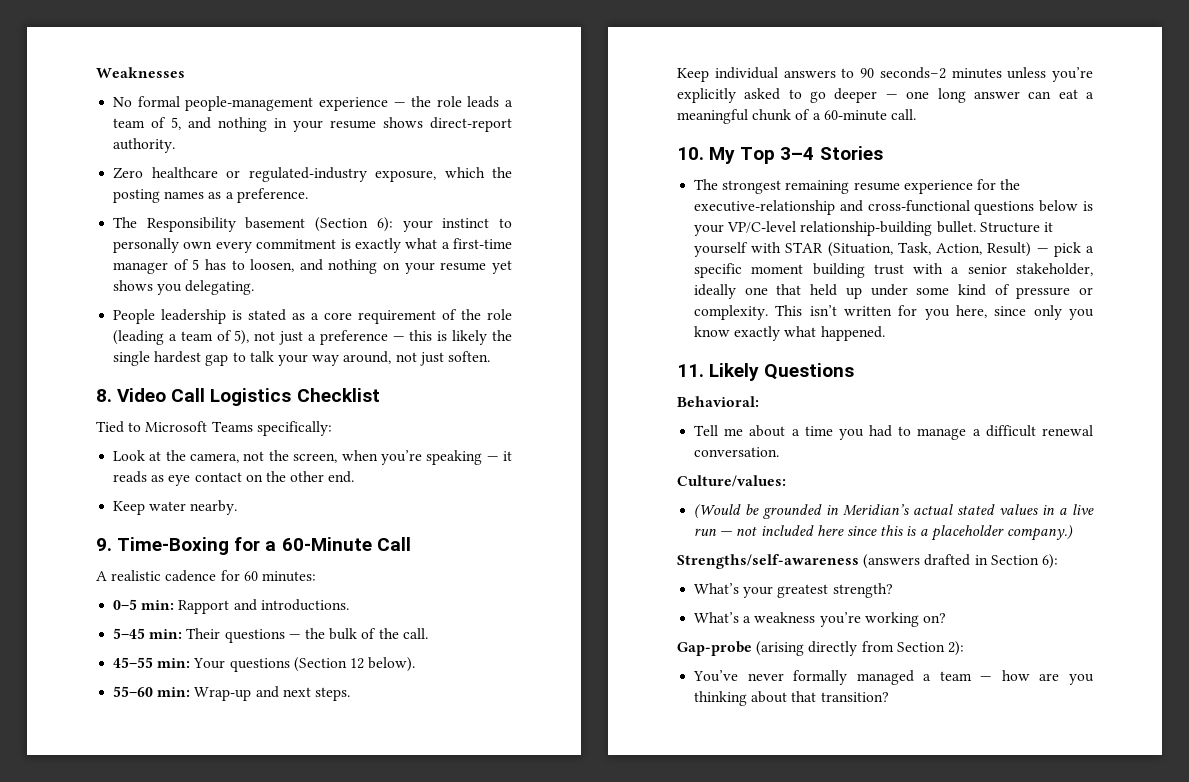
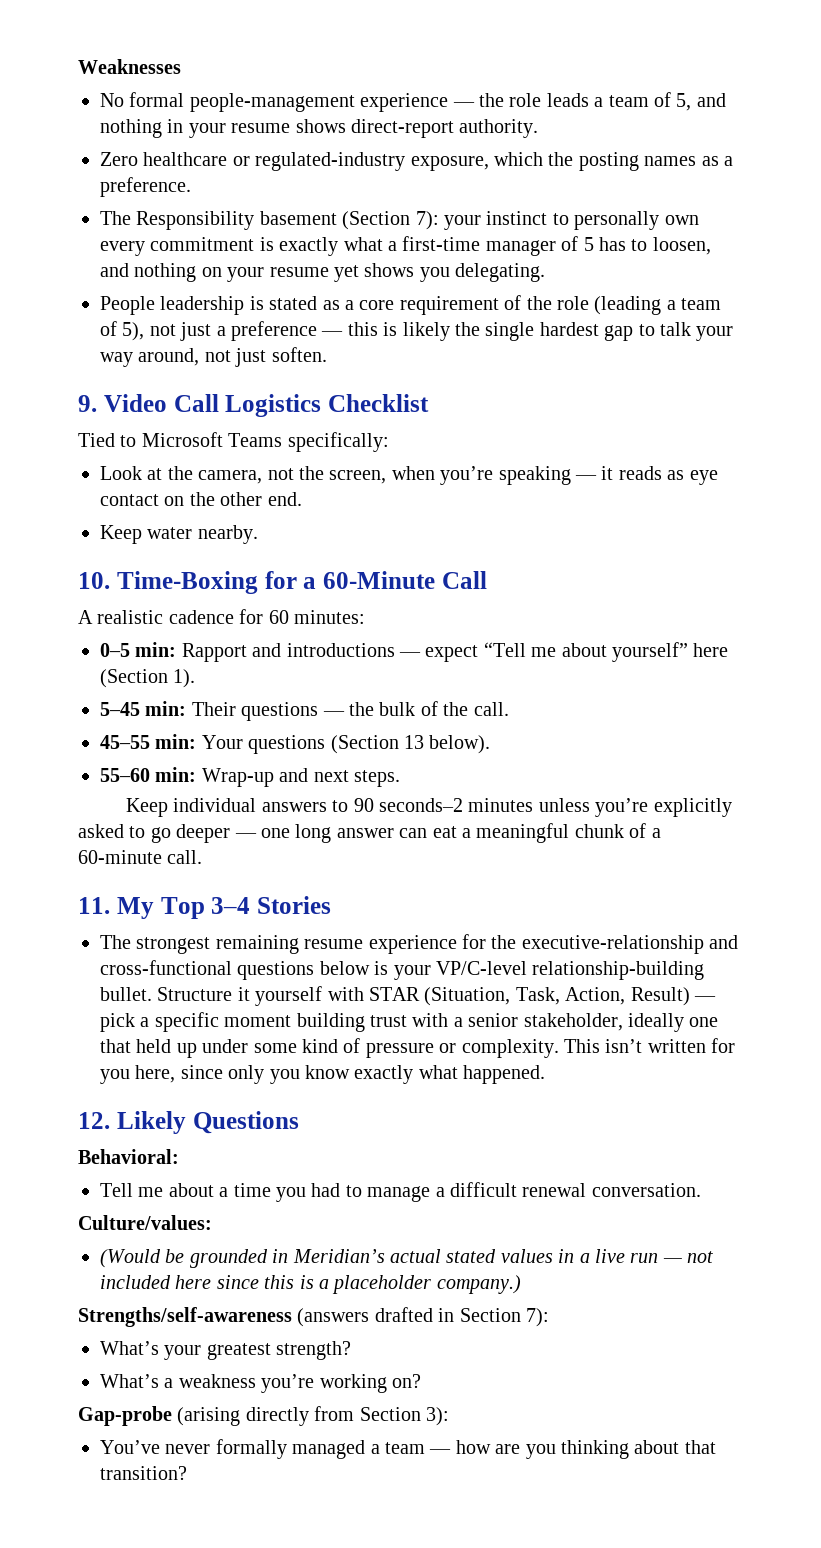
[376,217,393,232] 6): -> [415,211,439,230] 7):
[96,389,112,402] 8. -> [78,395,97,412] 9.
[96,538,112,551] 9. -> [78,572,110,589] 10.
[260,599,349,611] introductions. -> [286,642,729,662] [100,669,196,688] introductions — expect “Tell me about yourself” here (Section 1).
[349,658,364,669] 12 -> [404,735,424,749] 13
[677,147,704,160] 10. -> [78,897,110,914] 11.
[677,364,704,377] 11. -> [78,1112,110,1129] 12.
[1041,554,1058,569] 6): -> [525,1308,549,1327] 7):
[947,641,964,656] 2): -> [426,1407,449,1426] 3):

